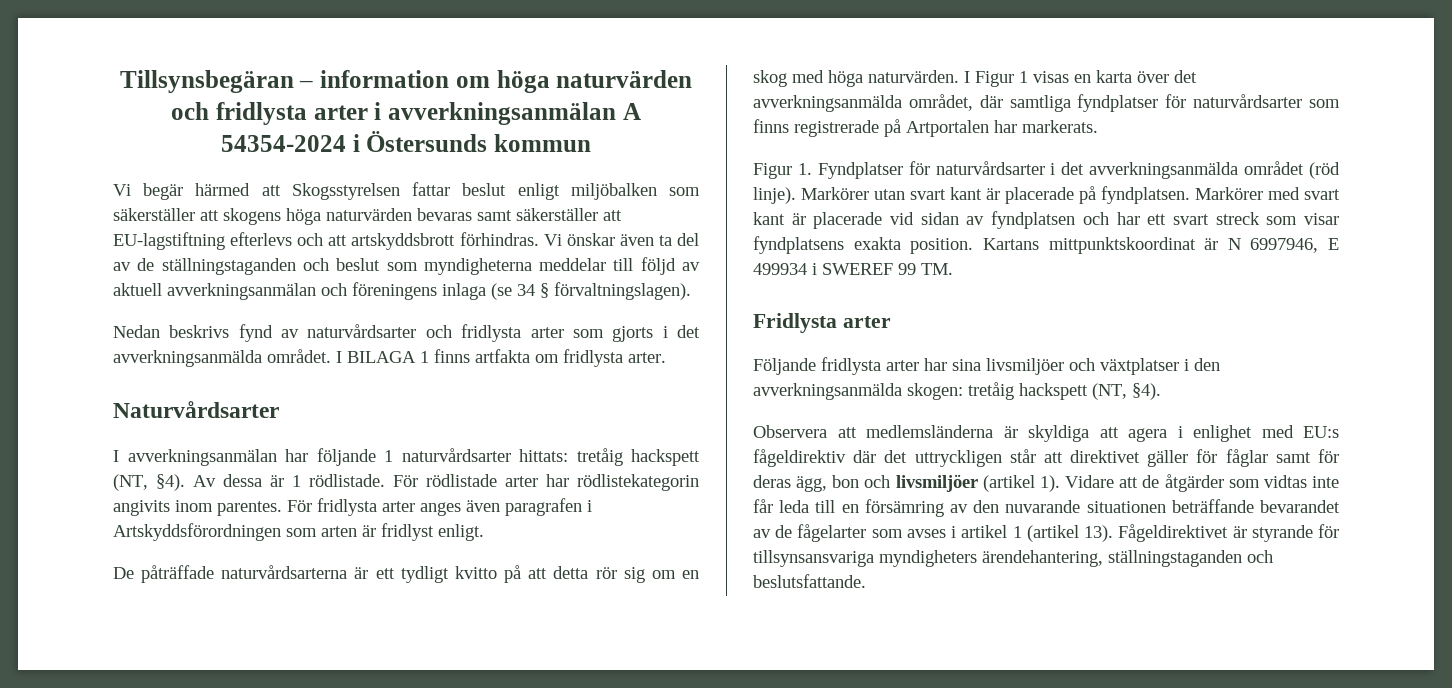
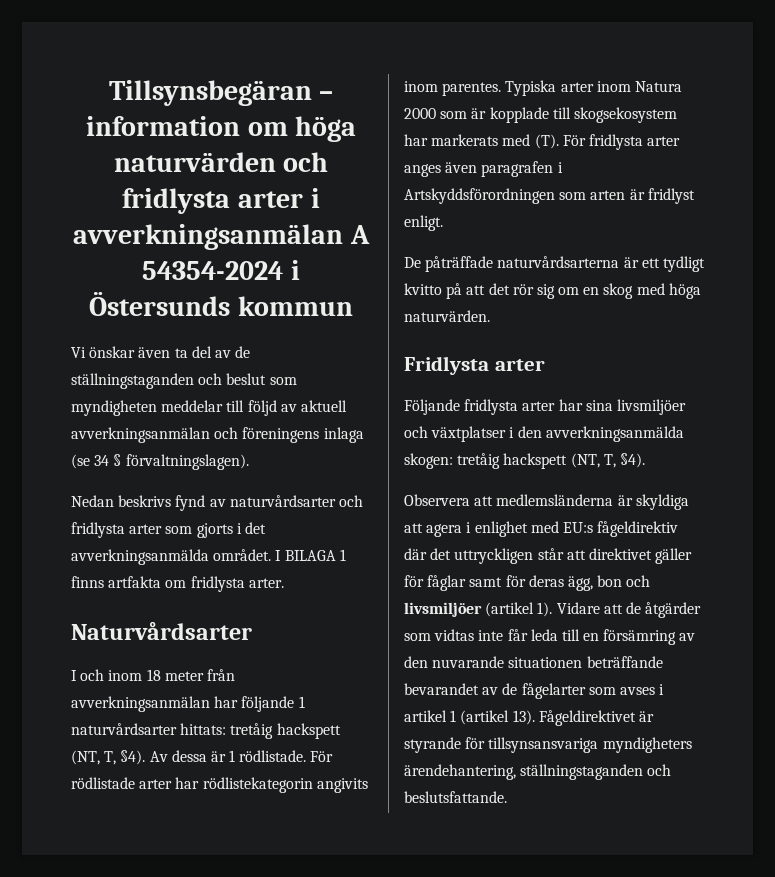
[143,182,700,200] [113,208,622,225] [113,232,562,250] begär härmed att Skogsstyrelsen fattar beslut enligt miljöbalken som säkerställer att skogens höga naturvärden bevaras samt säkerställer att EU-lagstiftning efterlevs och att artskyddsbrott förhindras. Vi -> (86, 352) none
[423,258,532,275] myndigheterna -> [71,400,157,416] myndigheten
(119, 456) none -> [80,669,235,681] och inom 18 meter från
(148, 482) none -> [104,751,117,765] T,
(282, 508) none -> [505,80,682,96] [404,107,677,123] [404,134,559,149] Typiska arter inom Natura 2000 som är kopplade till skogsekosystem har markerats med (T).
[553,566,589,579] detta -> [488,283,510,295] det
[964,70,1197,87] [753,94,1340,112] [753,119,1098,137] [753,161,1340,179] [753,186,1340,204] [753,211,1339,229] [753,236,1339,254] [753,263,953,275] I Figur 1 visas en karta över det avverkningsanmälda området, där samtliga fyndplatser för naturvårdsarter som finns registrerade på Artportalen har markerats. // Figur 1. Fyndplatser för naturvårdsarter i det avverkningsanmälda området (röd linje). Markörer utan svart kant är placerade på fyndplatsen. Markörer med svart kant är placerade vid sidan av fyndplatsen och har ett svart streck som visar fyndplatsens exakta position. Kartans mittpunktskoordinat är N 6997946, E 499934 i SWEREF 99 TM. -> (490, 316) none
(1127, 391) none -> [603,454,616,468] T,

